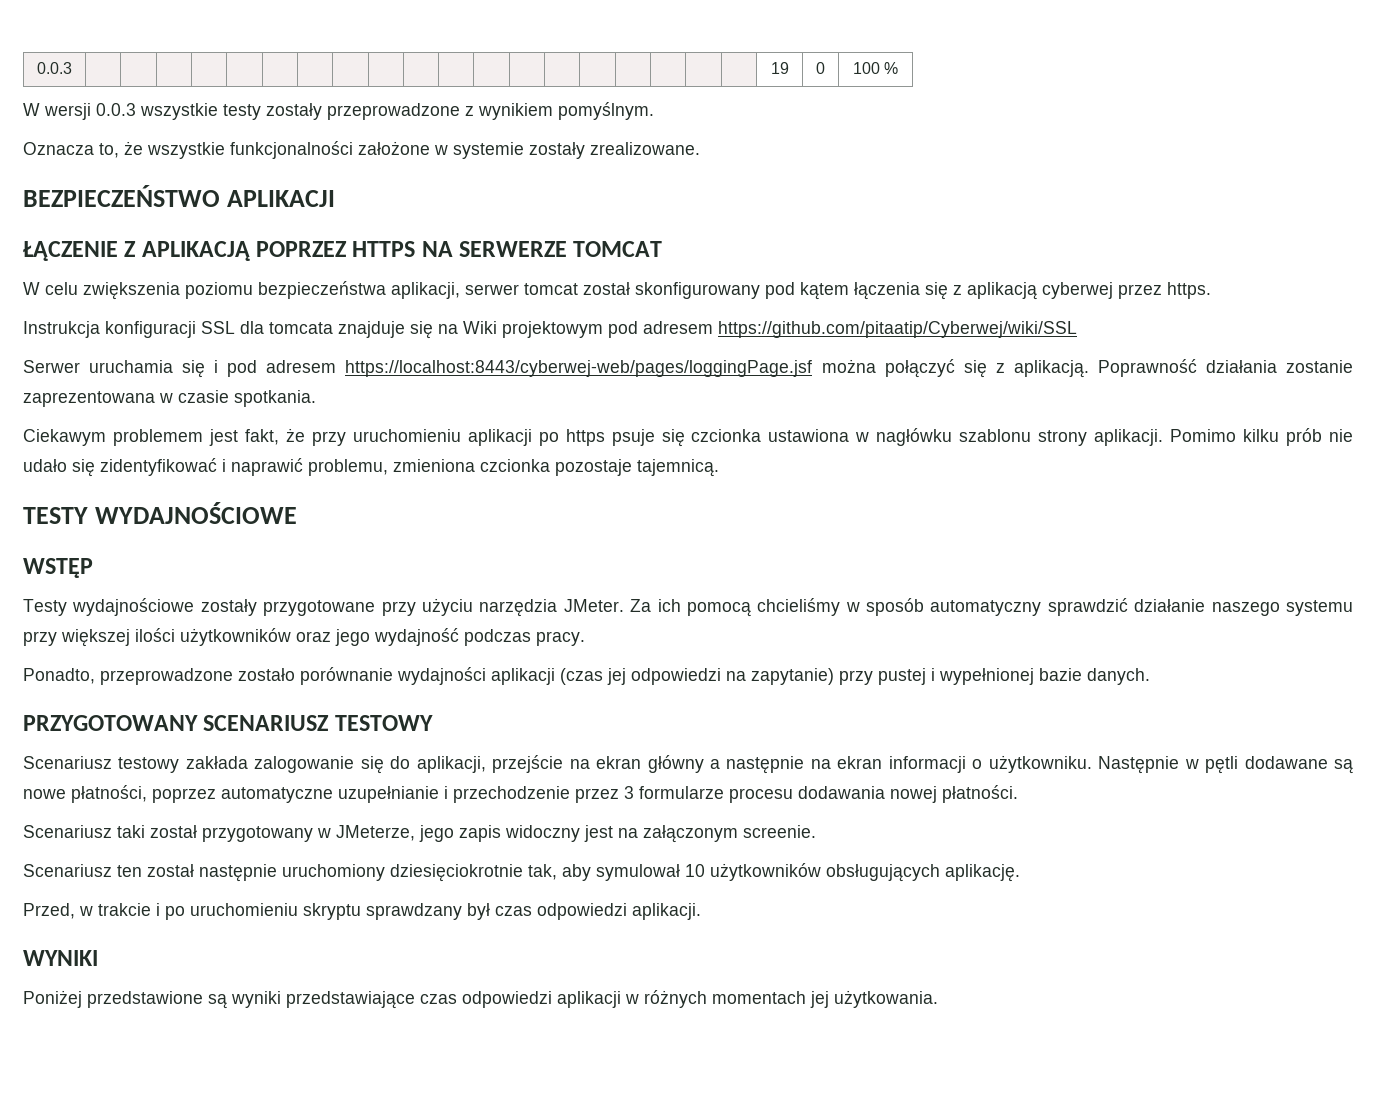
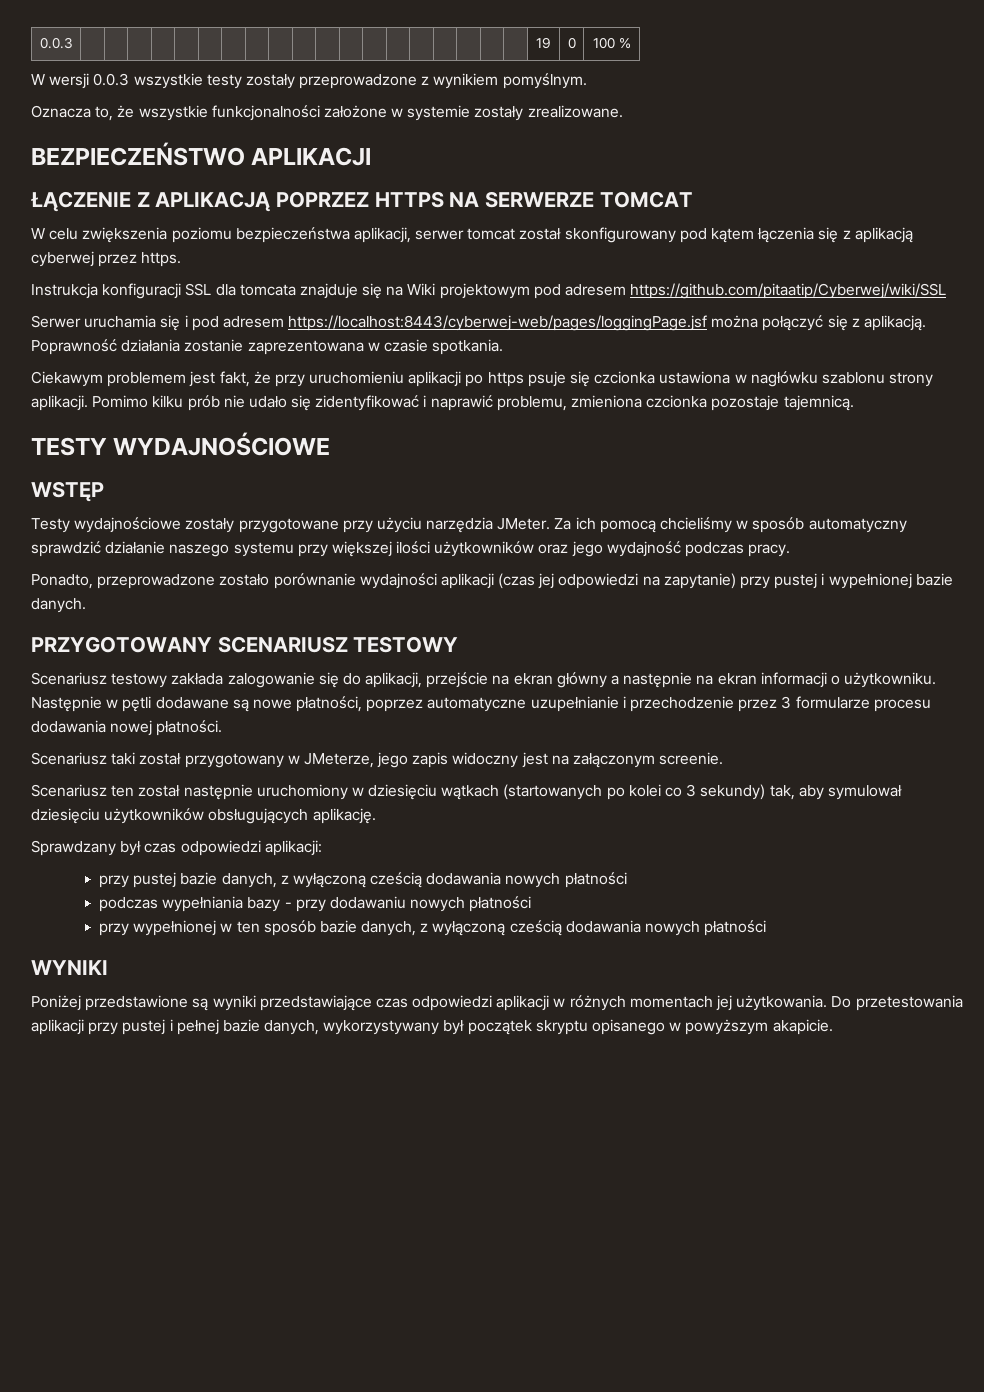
[390,864,523,882] dziesięciokrotnie -> [351,784,766,800] w dziesięciu wątkach (startowanych po kolei co 3 sekundy)
[685,864,705,877] 10 -> [31,808,100,824] dziesięciu
[23,903,701,920] Przed, w trakcie i po uruchomieniu skryptu sprawdzany był czas odpowiedzi aplikacji. -> [31,840,322,856] [98,872,627,888] [98,896,532,912] [98,920,767,936] Sprawdzany był czas odpowiedzi aplikacji: // przy pustej bazie danych, z wyłączoną cześcią dodawania nowych płatności // podczas wypełniania bazy - przy dodawaniu nowych płatności // przy wypełnionej w ten sposób bazie danych, z wyłączoną cześcią dodawania nowych płatności
(938, 999) none -> [831,995,963,1011] [31,1019,833,1035] Do przetestowania aplikacji przy pustej i pełnej bazie danych, wykorzystywany był początek skryptu opisanego w powyższym akapicie.

